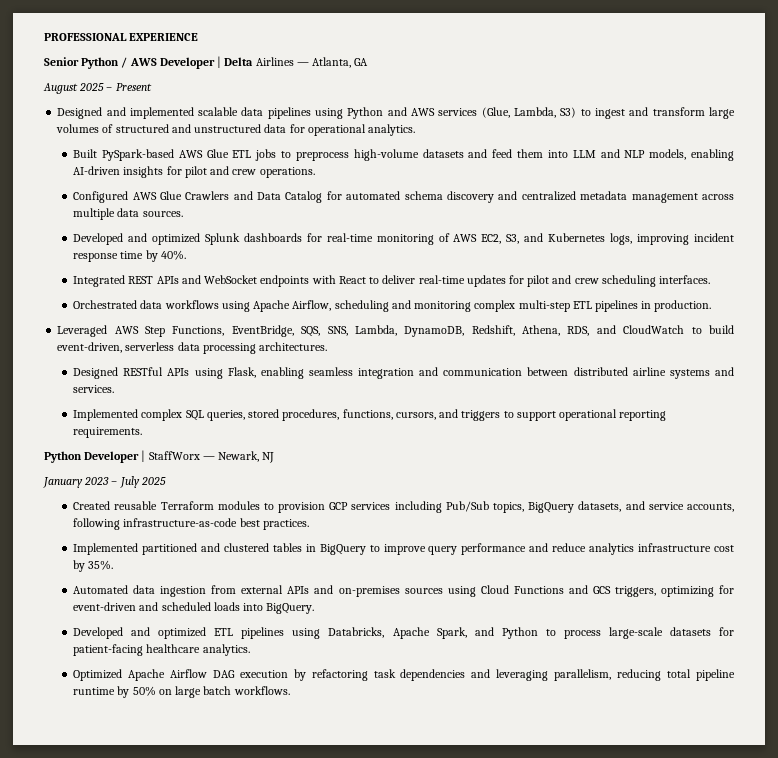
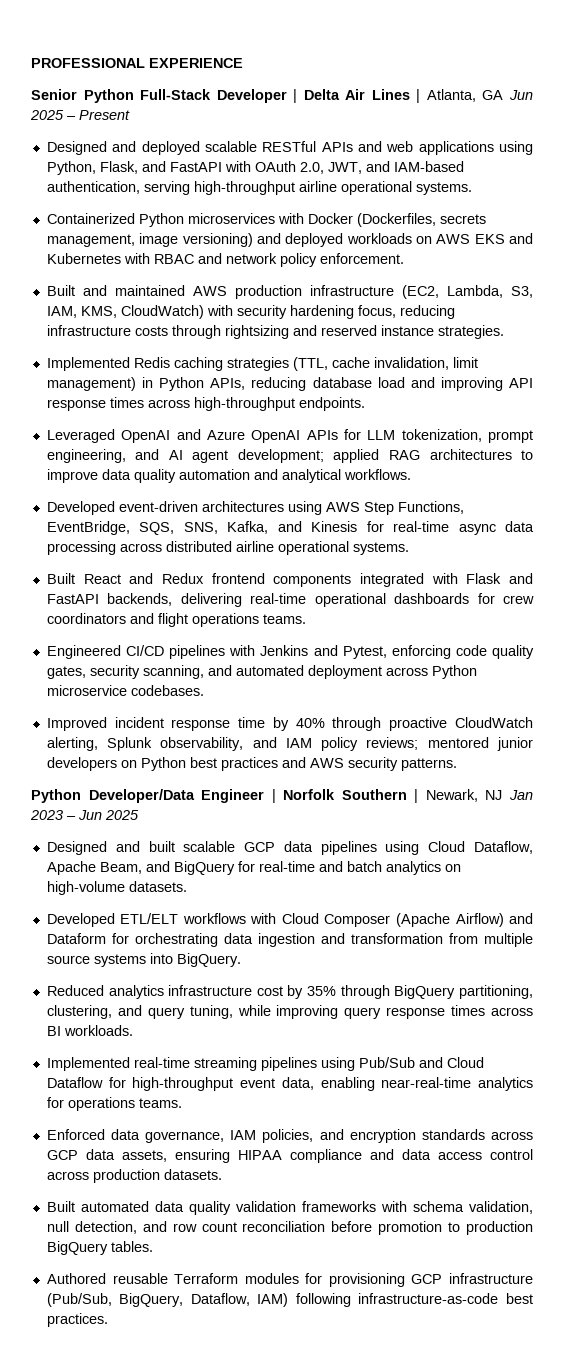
[121,57,157,68] / AWS -> [140,89,212,100] Full-Stack
[255,57,309,66] Airlines — -> [345,89,421,103] Air Lines |
[43,83,78,94] // August -> [509,90,534,100] Jun
[129,107,735,119] [56,124,416,136] [73,149,735,161] [73,166,315,178] [73,191,734,203] [73,208,183,220] [73,233,734,245] [73,250,186,262] [73,275,711,287] [73,300,712,312] [57,325,108,337] implemented scalable data pipelines using Python and AWS services (Glue, Lambda, S3) to ingest and transform large volumes of structured and unstructured data for operational analytics. // Built PySpark-based AWS Glue ETL jobs to preprocess high-volume datasets and feed them into LLM and NLP models, enabling AI-driven insights for pilot and crew operations. // Configured AWS Glue Crawlers and Data Catalog for automated schema discovery and centralized metadata management across multiple data sources. // Developed and optimized Splunk dashboards for real-time monitoring of AWS EC2, S3, and Kubernetes logs, improving incident response time by 40%. // Integrated REST APIs and WebSocket endpoints with React to deliver real-time updates for pilot and crew scheduling interfaces. // Orchestrated data workflows using Apache Airflow, scheduling and monitoring complex multi-step ETL pipelines in production. // Leveraged -> [141,141,534,155] [46,161,464,175] [46,181,472,195] [46,213,486,227] [46,233,534,247] [46,253,404,267] [46,285,534,299] [46,305,455,319] [46,325,504,339] [46,357,478,371] [46,377,533,391] [46,397,365,411] [46,429,534,443] [46,449,534,463] [46,469,411,483] [46,501,322,515] deployed scalable RESTful APIs and web applications using Python, Flask, and FastAPI with OAuth 2.0, JWT, and IAM-based authentication, serving high-throughput airline operational systems. // Containerized Python microservices with Docker (Dockerfiles, secrets management, image versioning) and deployed workloads on AWS EKS and Kubernetes with RBAC and network policy enforcement. // Built and maintained AWS production infrastructure (EC2, Lambda, S3, IAM, KMS, CloudWatch) with security hardening focus, reducing infrastructure costs through rightsizing and reserved instance strategies. // Implemented Redis caching strategies (TTL, cache invalidation, limit management) in Python APIs, reducing database load and improving API response times across high-throughput endpoints. // Leveraged OpenAI and Azure OpenAI APIs for LLM tokenization, prompt engineering, and AI agent development; applied RAG architectures to improve data quality automation and analytical workflows. // Developed event-driven architectures using
[354,325,734,337] [57,342,328,354] [73,367,734,379] [73,385,115,393] [73,409,667,421] [73,427,143,438] [44,450,275,463] [43,476,166,488] [73,501,735,513] [73,518,309,530] [73,543,734,555] [73,560,114,572] [73,585,734,597] [73,602,315,614] [73,627,734,639] [73,644,250,656] [73,669,735,681] [73,686,290,698] Lambda, DynamoDB, Redshift, Athena, RDS, and CloudWatch to build event-driven, serverless data processing architectures. // Designed RESTful APIs using Flask, enabling seamless integration and communication between distributed airline systems and services. // Implemented complex SQL queries, stored procedures, functions, cursors, and triggers to support operational reporting requirements. // Python Developer | StaffWorx — Newark, NJ // January 2023 – July 2025 // Created reusable Terraform modules to provision GCP services including Pub/Sub topics, BigQuery datasets, and service accounts, following infrastructure-as-code best practices. // Implemented partitioned and clustered tables in BigQuery to improve query performance and reduce analytics infrastructure cost by 35%. // Automated data ingestion from external APIs and on-premises sources using Cloud Functions and GCS triggers, optimizing for event-driven and scheduled loads into BigQuery. // Developed and optimized ETL pipelines using Databricks, Apache Spark, and Python to process large-scale datasets for patient-facing healthcare analytics. // Optimized Apache Airflow DAG execution by refactoring task dependencies and leveraging parallelism, reducing total pipeline runtime by 50% on large batch workflows. -> [227,521,534,535] [46,541,409,555] [46,573,533,587] [46,593,535,607] [46,613,306,627] [46,645,534,659] [46,665,477,679] [46,685,204,696] [46,717,534,731] [46,737,534,751] [46,757,457,771] [31,789,533,803] [30,810,139,820] [46,841,534,855] [46,861,461,875] [46,881,187,895] [46,913,534,927] [46,933,534,947] [46,953,241,967] [46,985,534,999] [46,1005,533,1019] [46,1025,133,1036] [46,1057,484,1071] [46,1077,533,1091] [46,1097,182,1111] [46,1129,534,1143] [46,1149,533,1163] [46,1169,222,1183] [46,1201,534,1215] [46,1221,533,1235] [46,1241,153,1255] [46,1273,533,1287] [46,1293,533,1307] [46,1313,108,1327] Kafka, and Kinesis for real-time async data processing across distributed airline operational systems. // Built React and Redux frontend components integrated with Flask and FastAPI backends, delivering real-time operational dashboards for crew coordinators and flight operations teams. // Engineered CI/CD pipelines with Jenkins and Pytest, enforcing code quality gates, security scanning, and automated deployment across Python microservice codebases. // Improved incident response time by 40% through proactive CloudWatch alerting, Splunk observability, and IAM policy reviews; mentored junior developers on Python best practices and AWS security patterns. // Python Developer/Data Engineer | Norfolk Southern | Newark, NJ Jan 2023 – Jun 2025 // Designed and built scalable GCP data pipelines using Cloud Dataflow, Apache Beam, and BigQuery for real-time and batch analytics on high-volume datasets. // Developed ETL/ELT workflows with Cloud Composer (Apache Airflow) and Dataform for orchestrating data ingestion and transformation from multiple source systems into BigQuery. // Reduced analytics infrastructure cost by 35% through BigQuery partitioning, clustering, and query tuning, while improving query response times across BI workloads. // Implemented real-time streaming pipelines using Pub/Sub and Cloud Dataflow for high-throughput event data, enabling near-real-time analytics for operations teams. // Enforced data governance, IAM policies, and encryption standards across GCP data assets, ensuring HIPAA compliance and data access control across production datasets. // Built automated data quality validation frameworks with schema validation, null detection, and row count reconciliation before promotion to production BigQuery tables. // Authored reusable Terraform modules for provisioning GCP infrastructure (Pub/Sub, BigQuery, Dataflow, IAM) following infrastructure-as-code best practices.

